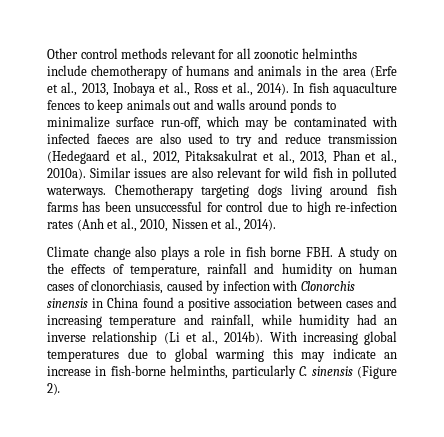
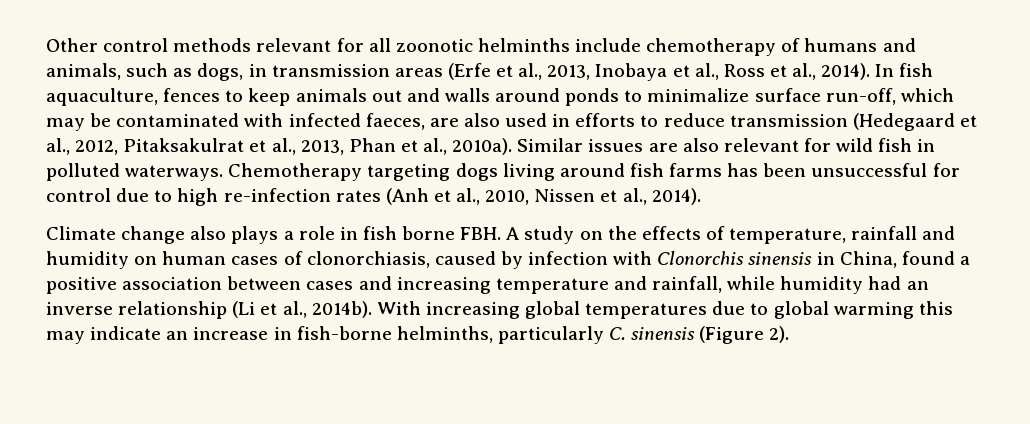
[258,65,366,76] animals in the area -> [46,63,443,81] animals, such as dogs, in transmission areas
[333,82,397,96] aquaculture -> [46,88,158,106] aquaculture,
[96,134,129,144] faeces -> [365,113,425,130] faeces,
[219,133,279,147] to try and -> [552,113,659,127] in efforts to
[107,297,139,308] China -> [839,251,897,268] China,

